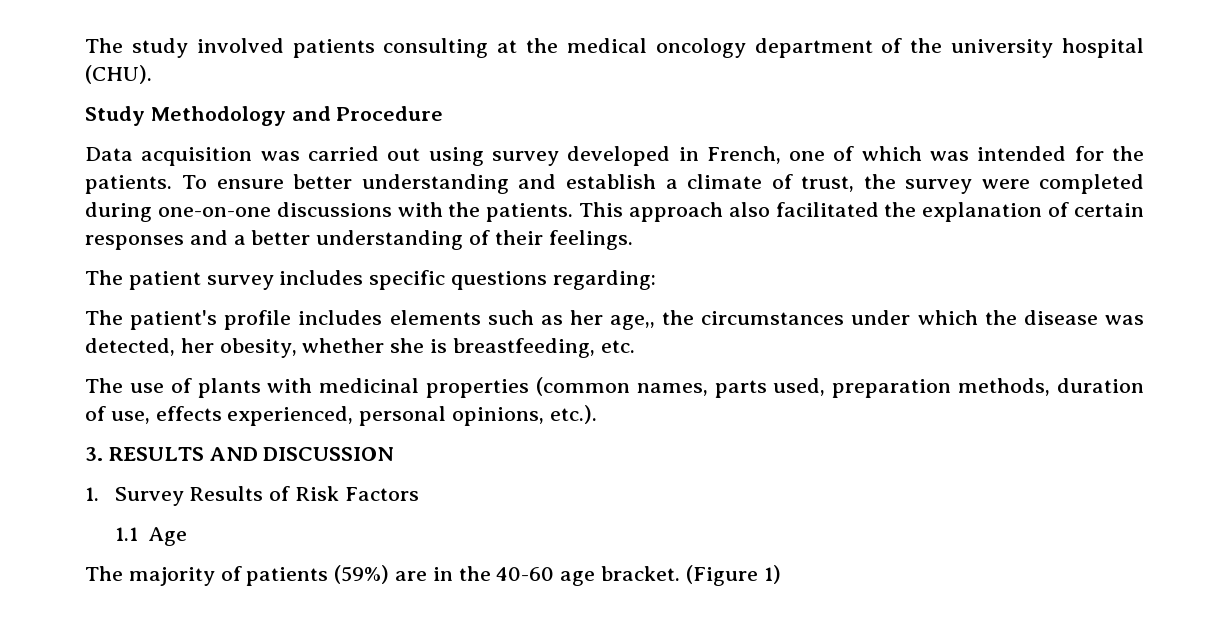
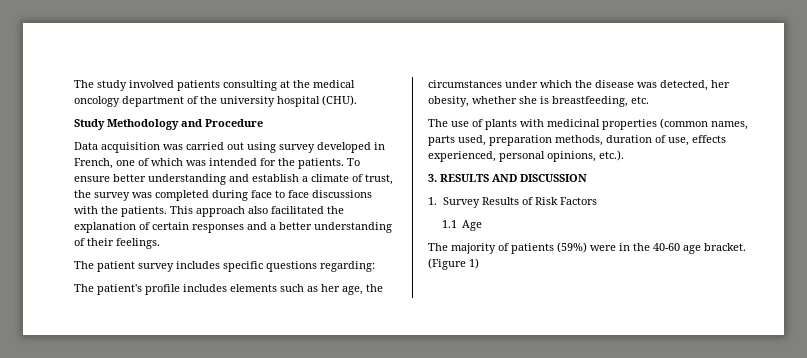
[981,179,1030,189] were -> [132,192,152,198] was
[157,207,271,217] one-on-one -> [251,190,309,198] face to face
[610,315,656,330] age,, -> [342,286,363,295] age,
[395,571,428,581] are -> [590,245,616,251] were

